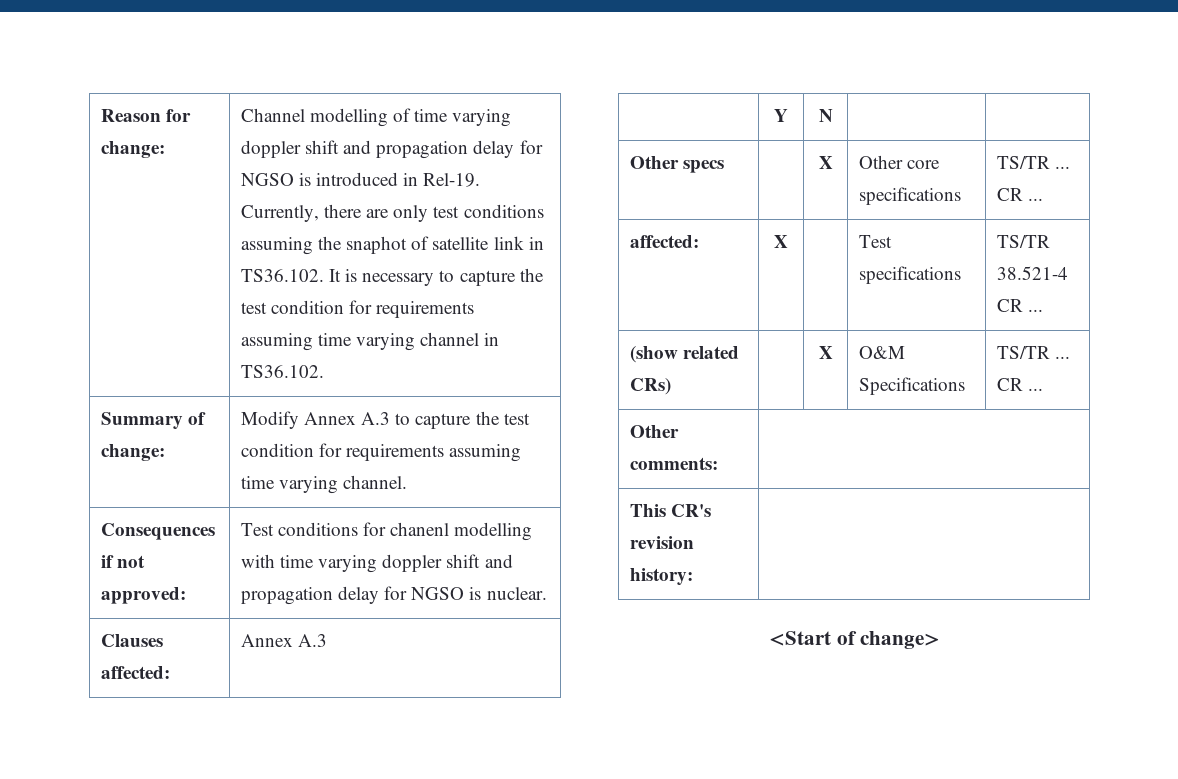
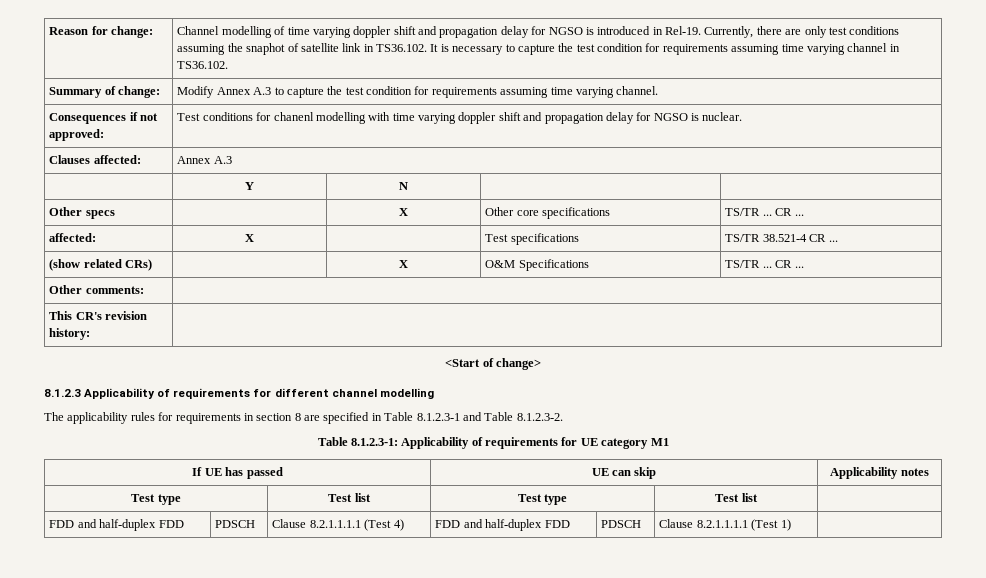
(941, 640) none -> [44,388,434,399] [44,412,563,424] [317,437,669,449] [192,467,283,479] [591,467,657,479] [830,467,929,479] [131,494,181,505] [328,493,371,502] [517,494,568,505] [715,493,758,502] [49,519,184,531] [215,520,256,528] [272,519,404,531] [435,519,570,531] [601,520,642,528] [659,519,791,531] // 8.1.2.3 Applicability of requirements for different channel modelling // The applicability rules for requirements in section 8 are specified in Table 8.1.2.3-1 and Table 8.1.2.3-2. // Table 8.1.2.3-1: Applicability of requirements for UE category M1 // If UE has passed | UE can skip | Applicability notes // Test type | Test list | Test type | Test list | // FDD and half-duplex FDD | PDSCH | Clause 8.2.1.1.1.1 (Test 4) | FDD and half-duplex FDD | PDSCH | Clause 8.2.1.1.1.1 (Test 1) |

